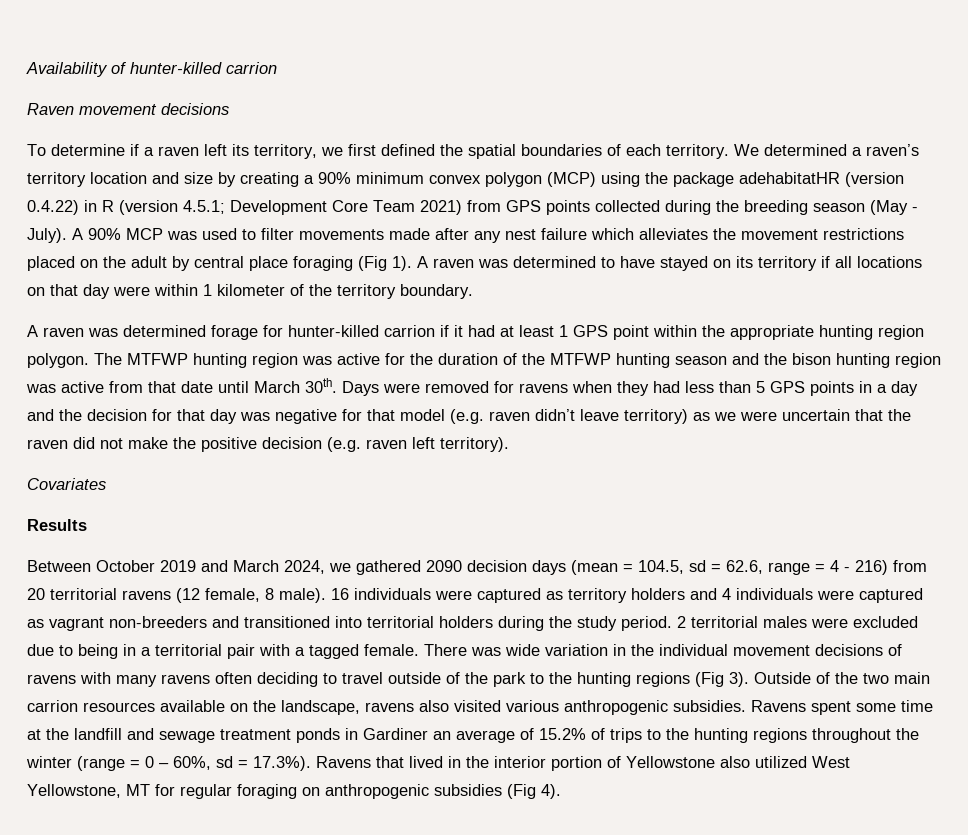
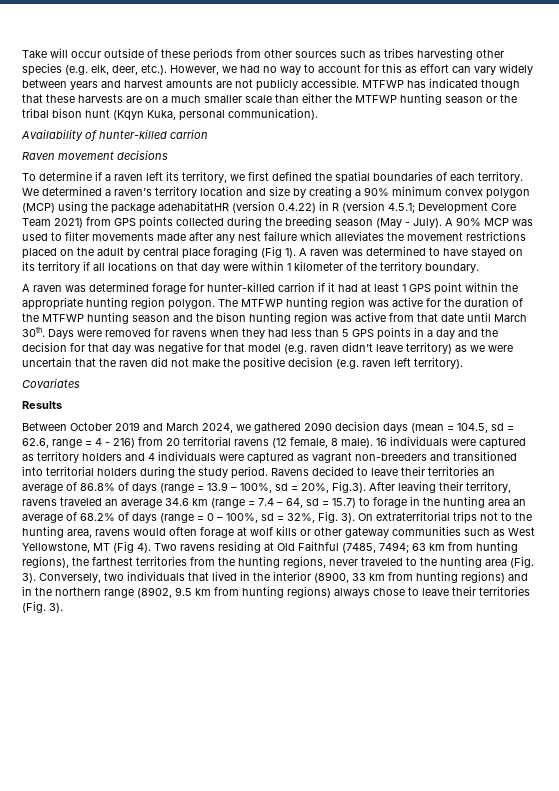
(26, 69) none -> [22,48,504,61] [22,63,533,76] [22,78,520,91] [22,93,517,105] [22,108,318,121] Take will occur outside of these periods from other sources such as tribes harvesting other species (e.g. elk, deer, etc.). However, we had no way to account for this as effort can vary widely between years and harvest amounts are not publicly accessible. MTFWP has indicated though that these harvests are on a much smaller scale than either the MTFWP hunting season or the tribal bison hunt (Kqyn Kuka, personal communication). //
[677,616,918,628] [27,644,902,659] [27,672,930,687] [27,700,933,715] [27,728,919,743] [26,756,72,768] 2 territorial males were excluded due to being in a territorial pair with a tagged female. There was wide variation in the individual movement decisions of ravens with many ravens often deciding to travel outside of the park to the hunting regions (Fig 3). Outside of the two main carrion resources available on the landscape, ravens also visited various anthropogenic subsidies. Ravens spent some time at the landfill and sewage treatment ponds in Gardiner an average of 15.2% of trips to the hunting regions throughout the winter -> [271,466,495,476] [22,481,511,493] [22,496,526,508] [22,512,157,523] Ravens decided to leave their territories an average of 86.8% of days (range = 13.9 – 100%, sd = 20%, Fig.3). After leaving their territory, ravens traveled an average 34.6 km (range = 7.4 – 64, sd = 15.7) to forage in the hunting area an average of 68.2% of days
[173,756,371,771] 60%, sd = 17.3%). Ravens -> [226,511,532,524] [22,526,535,538] [22,541,518,553] [22,556,534,568] [22,571,185,583] 100%, sd = 32%, Fig. 3). On extraterritorial trips not to the hunting area, ravens would often forage at wolf kills or other gateway communities such as West Yellowstone, MT (Fig 4). Two ravens residing at Old Faithful (7485, 7494; 63 km from hunting regions), the farthest territories from the hunting regions, never traveled to the hunting area (Fig. 3). Conversely, two individuals
[551,756,850,771] [27,784,561,799] portion of Yellowstone also utilized West Yellowstone, MT for regular foraging on anthropogenic subsidies (Fig 4). -> [314,571,528,583] [22,586,530,598] [22,601,63,613] (8900, 33 km from hunting regions) and in the northern range (8902, 9.5 km from hunting regions) always chose to leave their territories (Fig. 3).

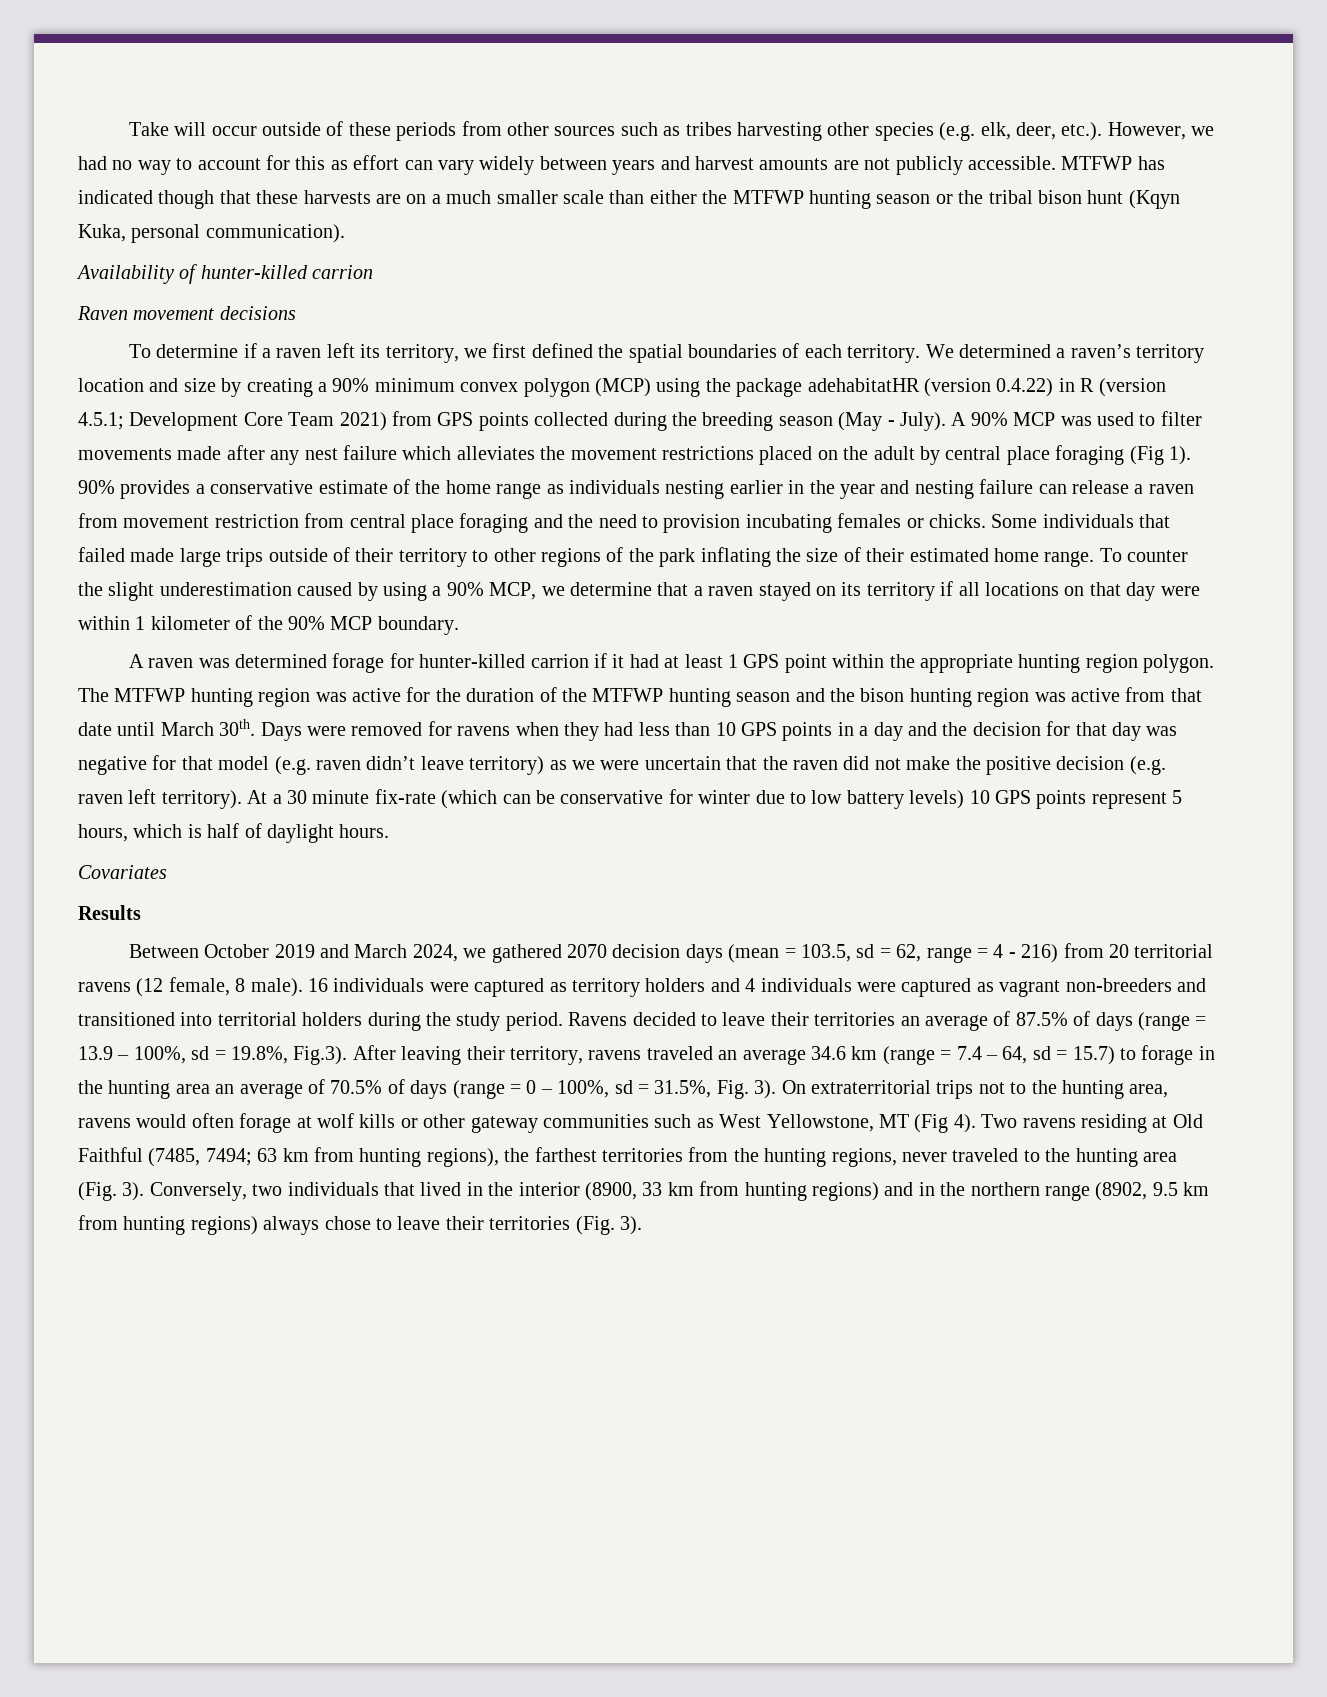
[299,246,468,256] A raven was determined to have -> [78,479,1194,499] [78,513,1171,533] [78,547,1189,567] [78,582,754,601] 90% provides a conservative estimate of the home range as individuals nesting earlier in the year and nesting failure can release a raven from movement restriction from central place foraging and the need to provision incubating females or chicks. Some individuals that failed made large trips outside of their territory to other regions of the park inflating the size of their estimated home range. To counter the slight underestimation caused by using a 90% MCP, we determine that a raven
[380,261,422,273] territory -> [288,616,373,630] 90% MCP
[342,329,349,337] 5 -> [715,722,736,736] 10
(463, 363) none -> [247,789,1183,809] [78,823,390,843] At a 30 minute fix-rate (which can be conservative for winter due to low battery levels) 10 GPS points represent 5 hours, which is half of daylight hours.
[304,422,332,431] 2090 -> [566,944,607,958] 2070
[457,423,514,433] [22,438,49,448] 104.5, sd = 62.6, -> [800,944,922,962] 103.5, sd = 62,
[80,483,115,491] 86.8% -> [1015,1012,1068,1026] 87.5%
[301,483,329,493] 20%, -> [231,1046,288,1064] 19.8%,
[80,513,115,521] 68.2% -> [330,1080,383,1094] 70.5%
[287,513,315,523] 32%, -> [654,1080,712,1098] 31.5%,

